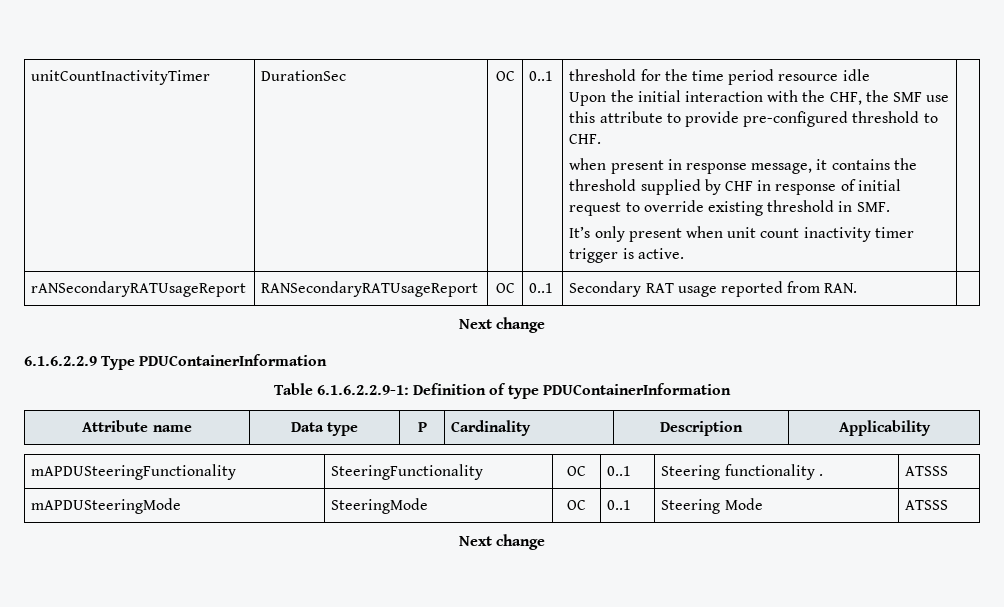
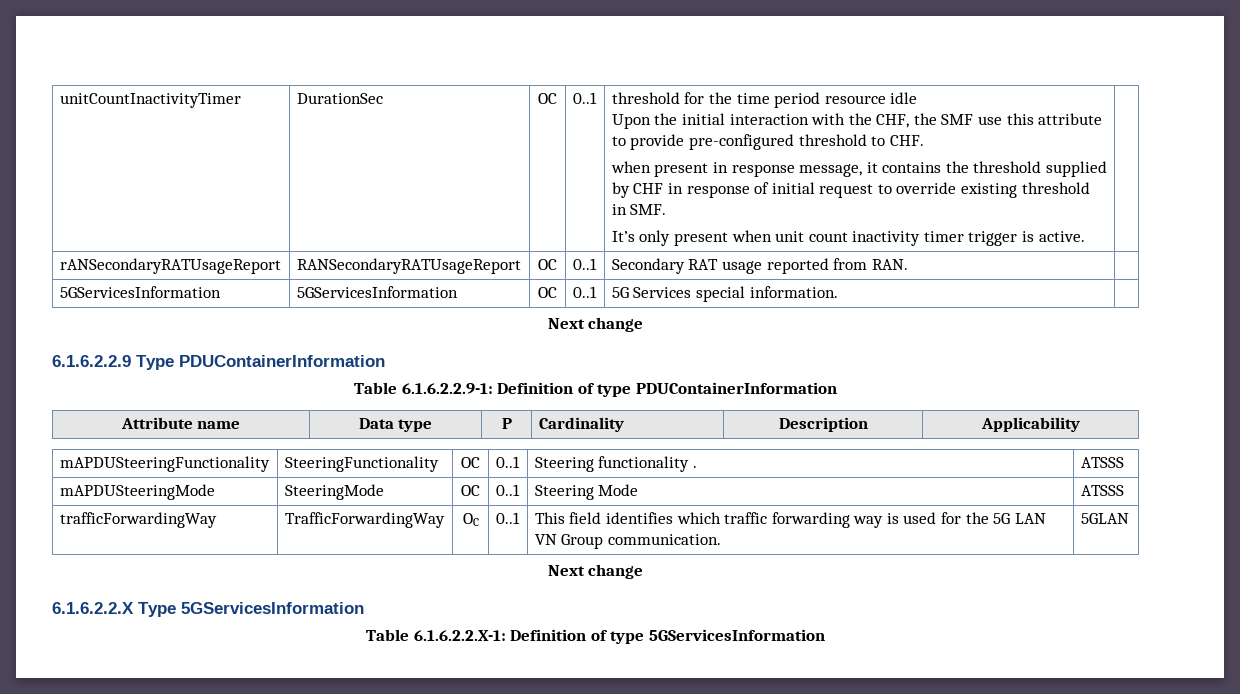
(858, 288) none -> [59,286,221,298] [296,286,458,298] [538,287,557,298] [572,286,597,298] [611,286,838,302] // 5GServicesInformation | 5GServicesInformation | OC | 0..1 | 5G Services special information. |
[458,534,546,550] // Next change -> [59,512,217,528] [284,512,445,528] [462,513,479,526] [495,512,520,524] [534,512,1046,528] [534,534,721,549] [1080,513,1129,524] [547,564,644,579] [52,602,364,617] [366,629,825,644] // trafficForwardingWay | TrafficForwardingWay | OC | 0..1 | This field identifies which traffic forwarding way is used for the 5G LAN VN Group communication. | 5GLAN // Next change // 6.1.6.2.2.X Type 5GServicesInformation // Table 6.1.6.2.2.X-1: Definition of type 5GServicesInformation

